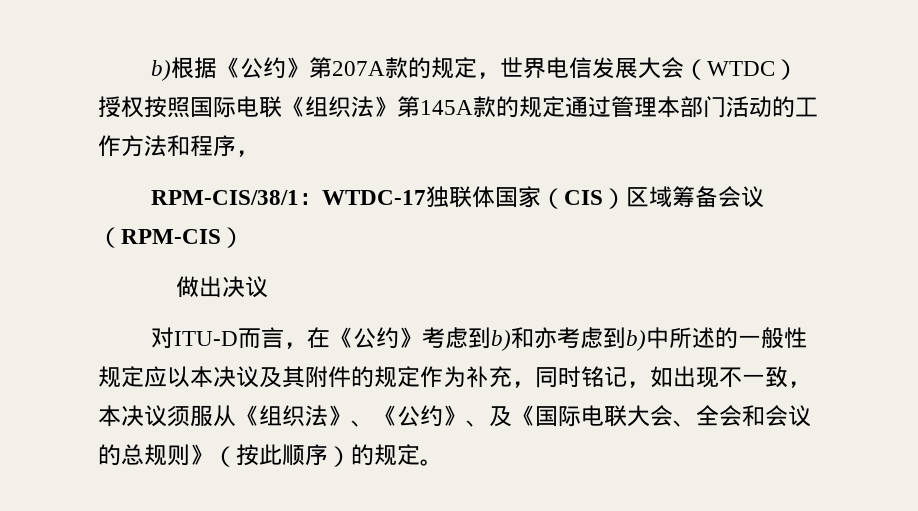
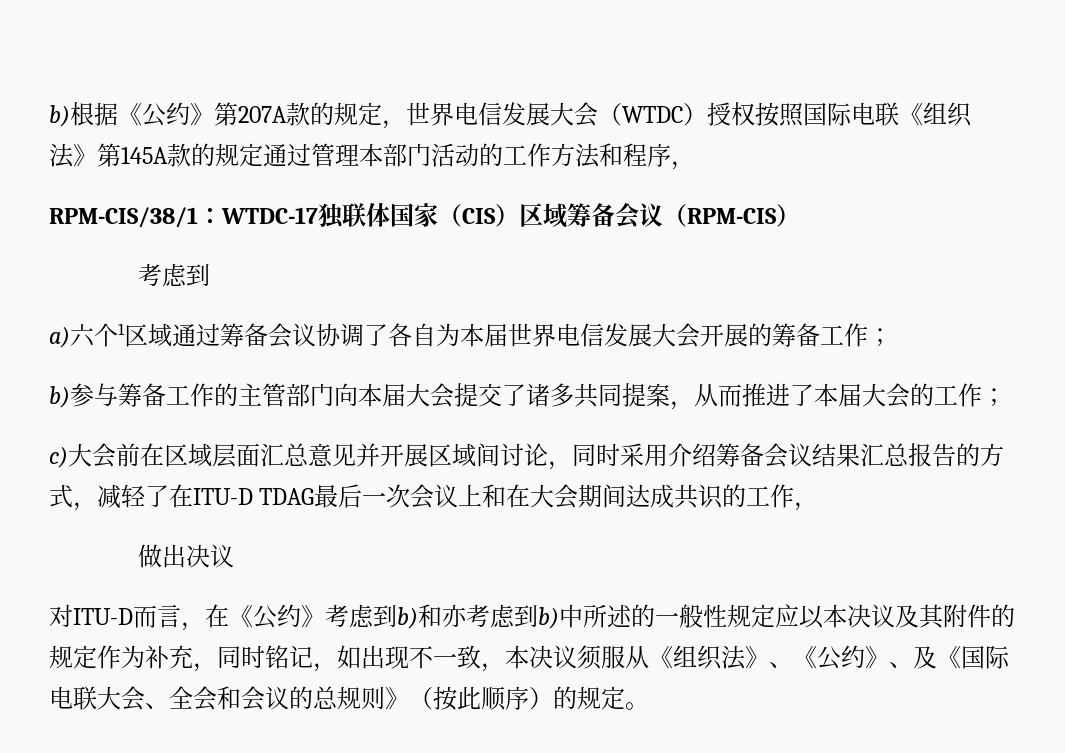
(244, 237) none -> [137,263,210,287] [49,323,892,348] [49,383,1006,410] [49,443,1004,470] [49,484,819,511] // 考虑到 // a)六个1区域通过筹备会议协调了各自为本届世界电信发展大会开展的筹备工作； // b)参与筹备工作的主管部门向本届大会提交了诸多共同提案，从而推进了本届大会的工作； // c)大会前在区域层面汇总意见并开展区域间讨论，同时采用介绍筹备会议结果汇总报告的方式，减轻了在ITU-D TDAG最后一次会议上和在大会期间达成共识的工作，

